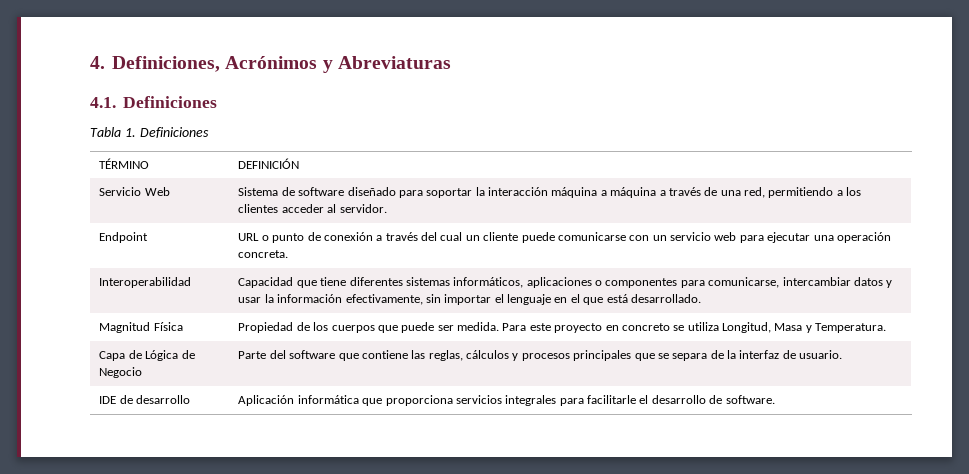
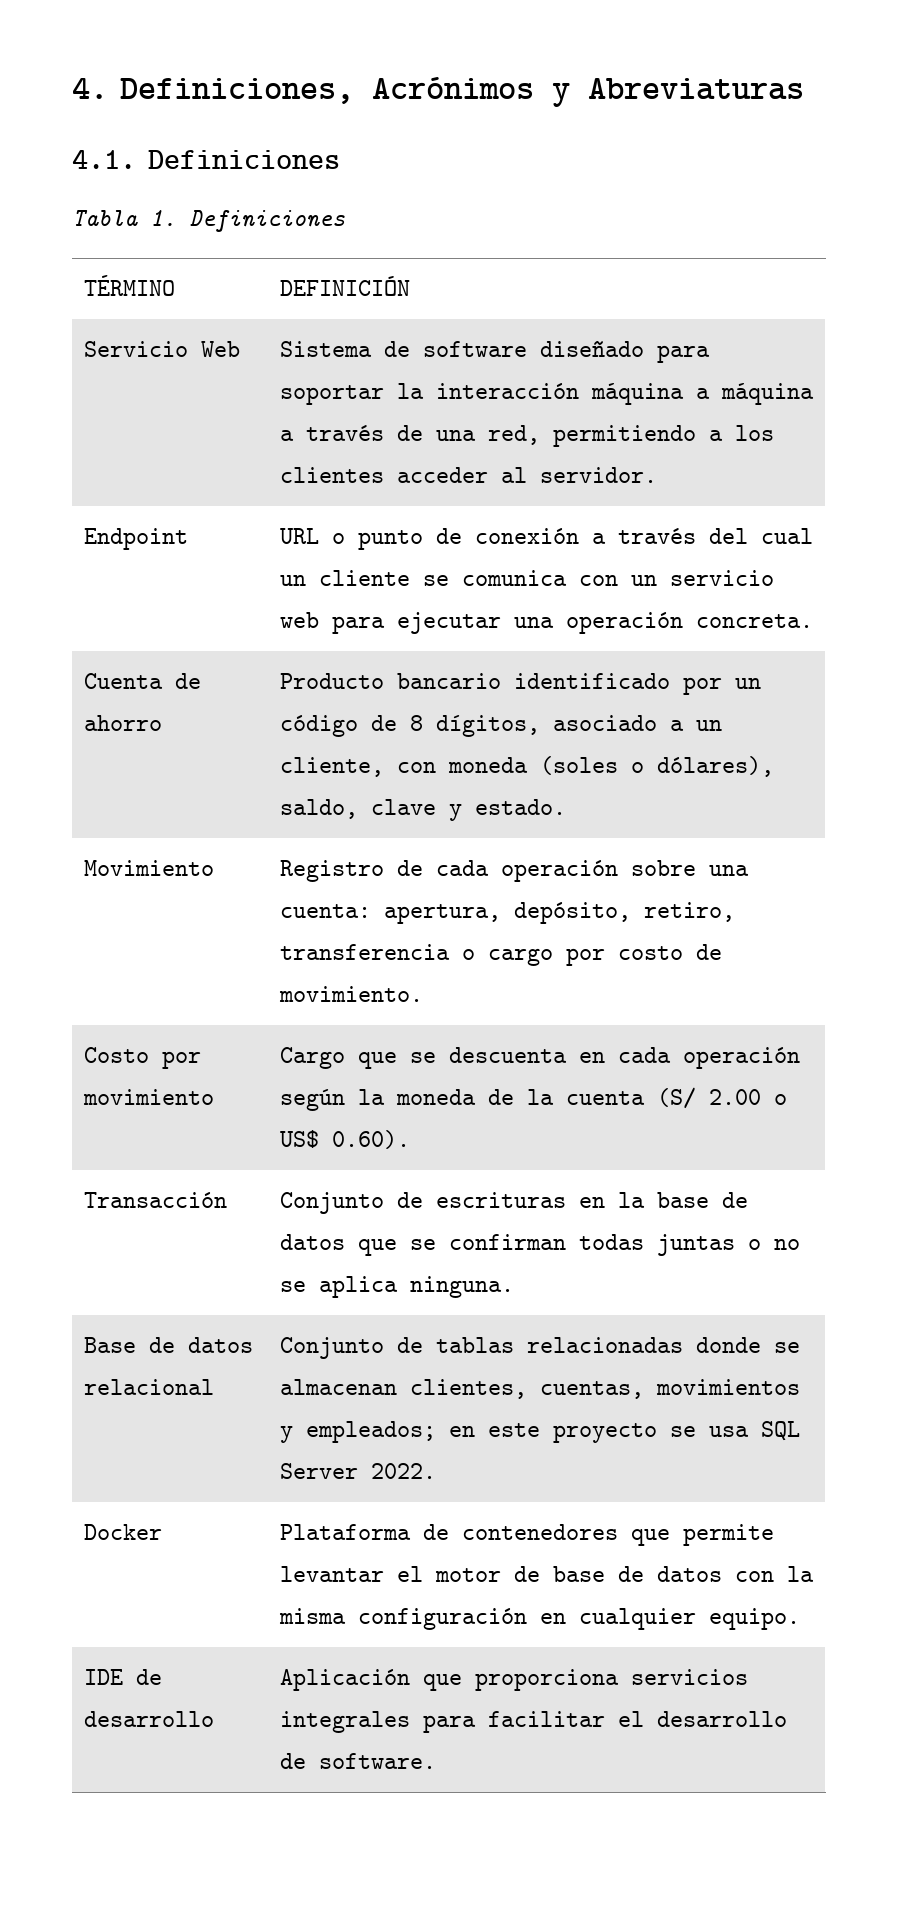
[521,232,626,243] puede comunicarse -> [422,570,567,586] se comunica
[99,277,192,288] [238,277,893,288] [238,294,701,305] [99,322,183,333] [238,322,887,333] [99,350,195,361] [99,367,143,378] [238,350,843,361] Interoperabilidad | Capacidad que tiene diferentes sistemas informáticos, aplicaciones o componentes para comunicarse, intercambiar datos y usar la información efectivamente, sin importar el lenguaje en el que está desarrollado. // Magnitud Física | Propiedad de los cuerpos que puede ser medida. Para este proyecto en concreto se utiliza Longitud, Masa y Temperatura. // Capa de Lógica de Negocio | Parte del software que contiene las reglas, cálculos y procesos principales que se separa de la interfaz de usuario. -> [83,673,201,689] [83,715,162,731] [279,673,761,695] [279,715,722,737] [279,756,774,777] [279,799,566,821] [83,860,214,876] [279,860,749,882] [279,902,735,924] [279,944,722,966] [278,986,423,1002] [83,1047,201,1069] [82,1089,214,1105] [279,1047,800,1069] [279,1087,787,1111] [279,1130,410,1149] [83,1192,227,1208] [279,1192,748,1214] [279,1234,800,1256] [279,1276,514,1298] [83,1337,253,1353] [83,1379,214,1395] [279,1337,800,1359] [279,1379,800,1399] [279,1421,800,1443] [279,1463,436,1479] [83,1524,162,1540] [279,1524,774,1546] [279,1566,814,1582] [278,1608,800,1630] Cuenta de ahorro | Producto bancario identificado por un código de 8 dígitos, asociado a un cliente, con moneda (soles o dólares), saldo, clave y estado. // Movimiento | Registro de cada operación sobre una cuenta: apertura, depósito, retiro, transferencia o cargo por costo de movimiento. // Costo por movimiento | Cargo que se descuenta en cada operación según la moneda de la cuenta (S/ 2.00 o US$ 0.60). // Transacción | Conjunto de escrituras en la base de datos que se confirman todas juntas o no se aplica ninguna. // Base de datos relacional | Conjunto de tablas relacionadas donde se almacenan clientes, cuentas, movimientos y empleados; en este proyecto se usa SQL Server 2022. // Docker | Plataforma de contenedores que permite levantar el motor de base de datos con la misma configuración en cualquier equipo.
[297,395,359,404] informática -> (410, 1680) none
[587,395,637,404] facilitarle -> [487,1711,605,1727] facilitar

